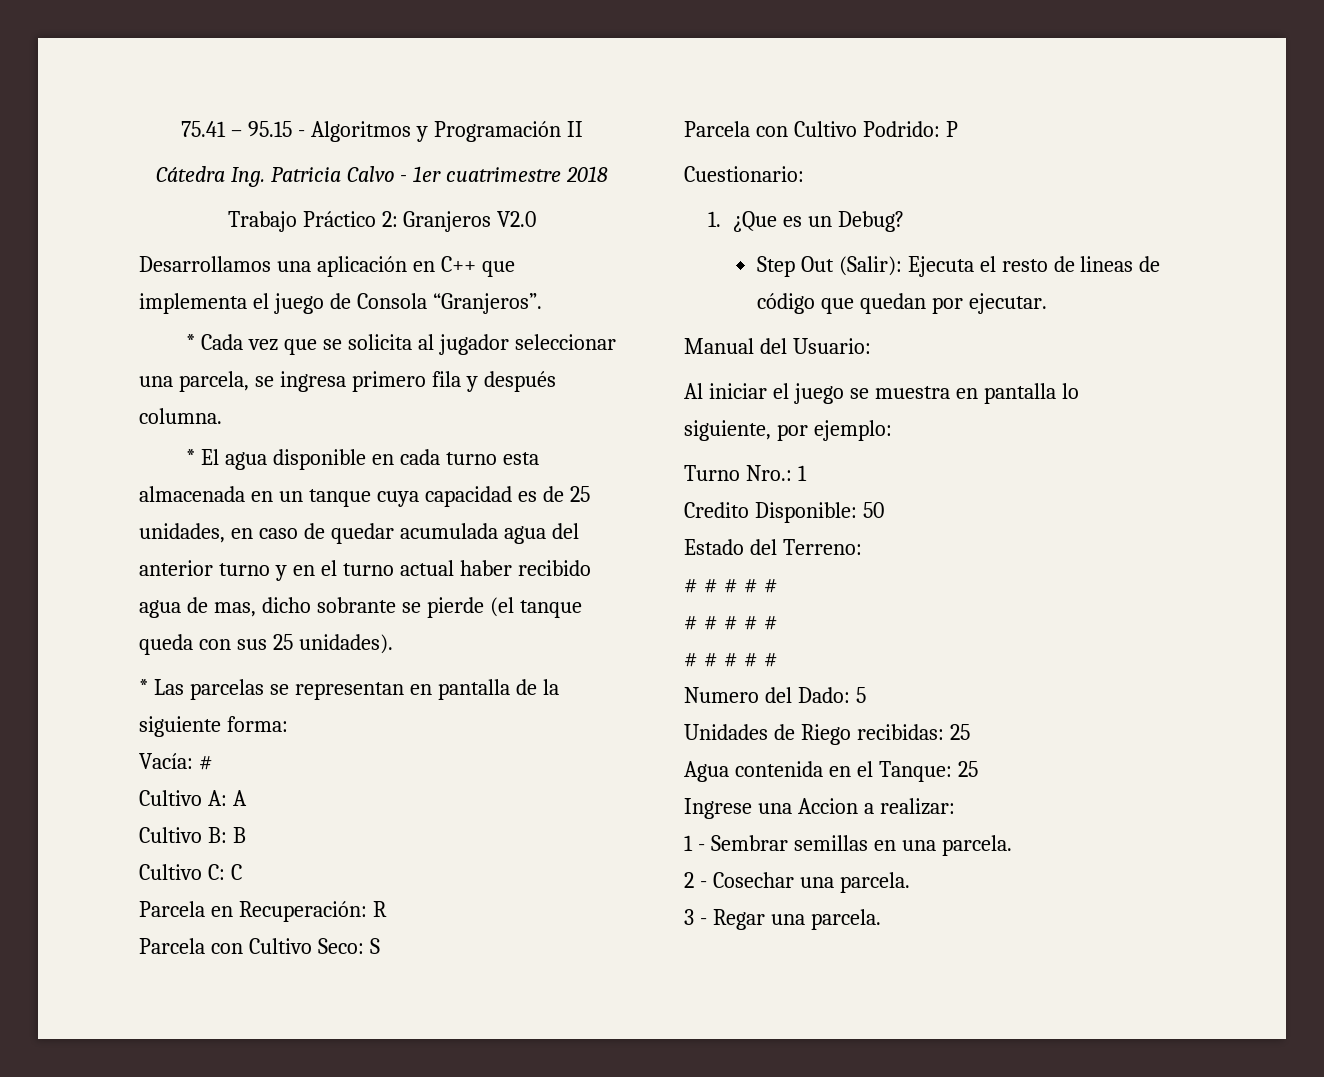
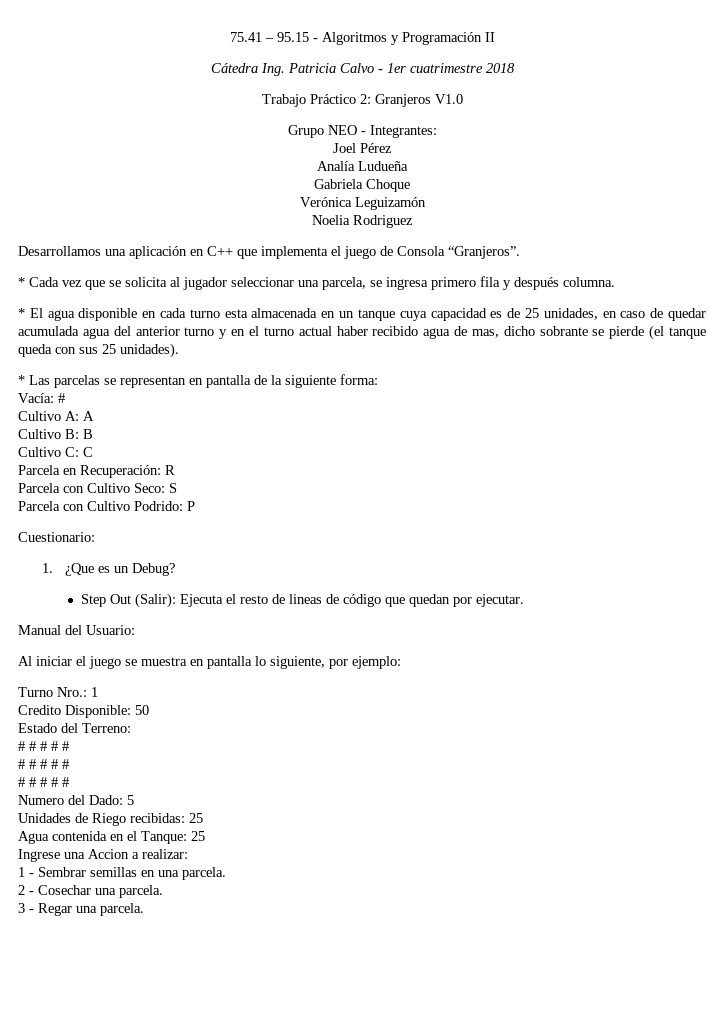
[497,211,537,227] V2.0 -> [434,94,463,104] [287,125,437,138] [333,143,392,153] [317,161,408,171] [314,179,410,192] [299,197,426,210] [312,215,413,228] V1.0 // Grupo NEO - Integrantes: // Joel Pérez // Analía Ludueña // Gabriela Choque // Verónica Leguizamón // Noelia Rodriguez

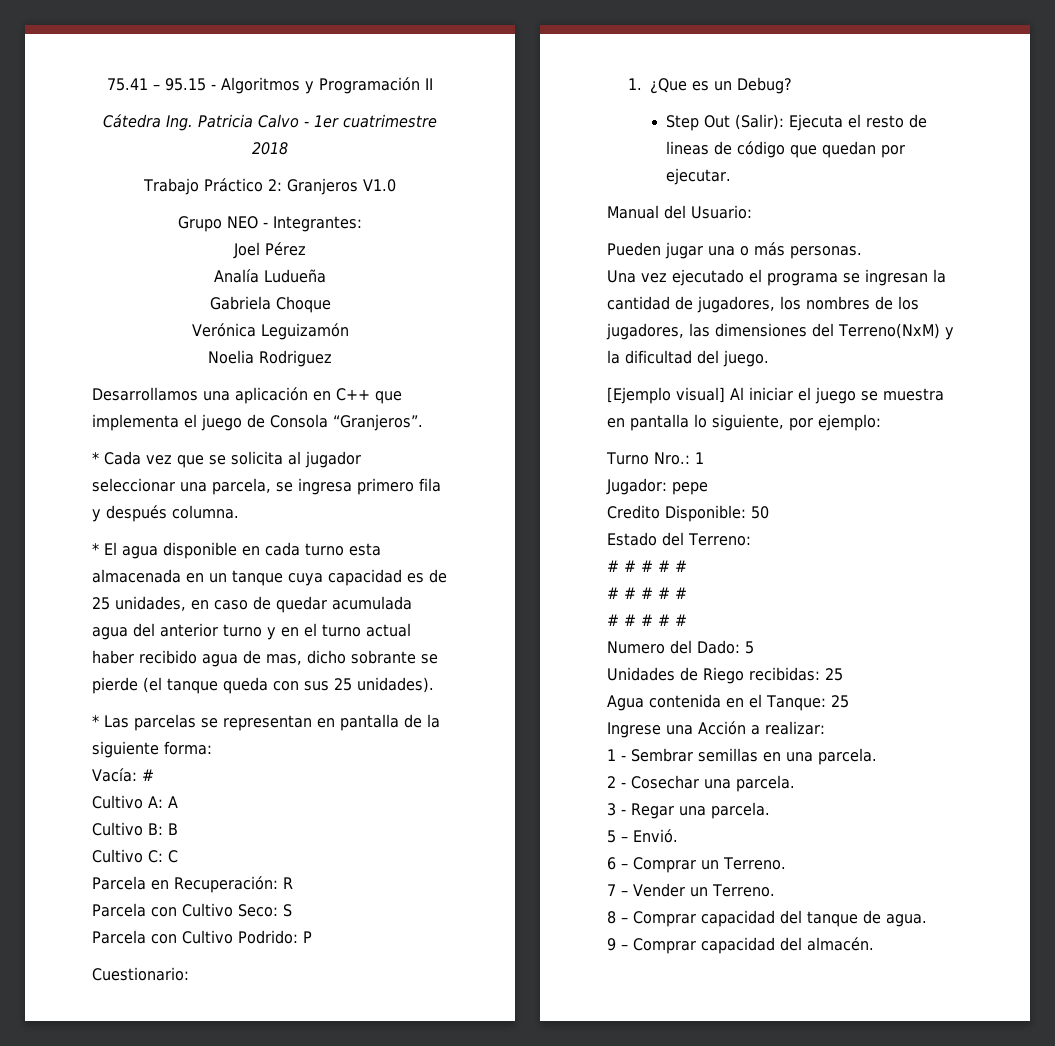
(135, 630) none -> [607,242,862,259] [607,269,946,286] [607,296,919,313] [606,323,954,340] [607,350,769,367] [607,387,725,404] Pueden jugar una o más personas. // Una vez ejecutado el programa se ingresan la cantidad de jugadores, los nombres de los jugadores, las dimensiones del Terreno(NxM) y la dificultad del juego. // [Ejemplo visual]
(98, 692) none -> [606,478,708,495] // Jugador: pepe
[88,849,129,859] Accion -> [698,721,746,735] Acción
(144, 909) none -> [607,829,678,843] [607,857,786,873] [607,883,775,897] [607,910,927,927] [607,937,874,954] // 5 – Envió. // 6 – Comprar un Terreno. // 7 – Vender un Terreno. // 8 – Comprar capacidad del tanque de agua. // 9 – Comprar capacidad del almacén.

